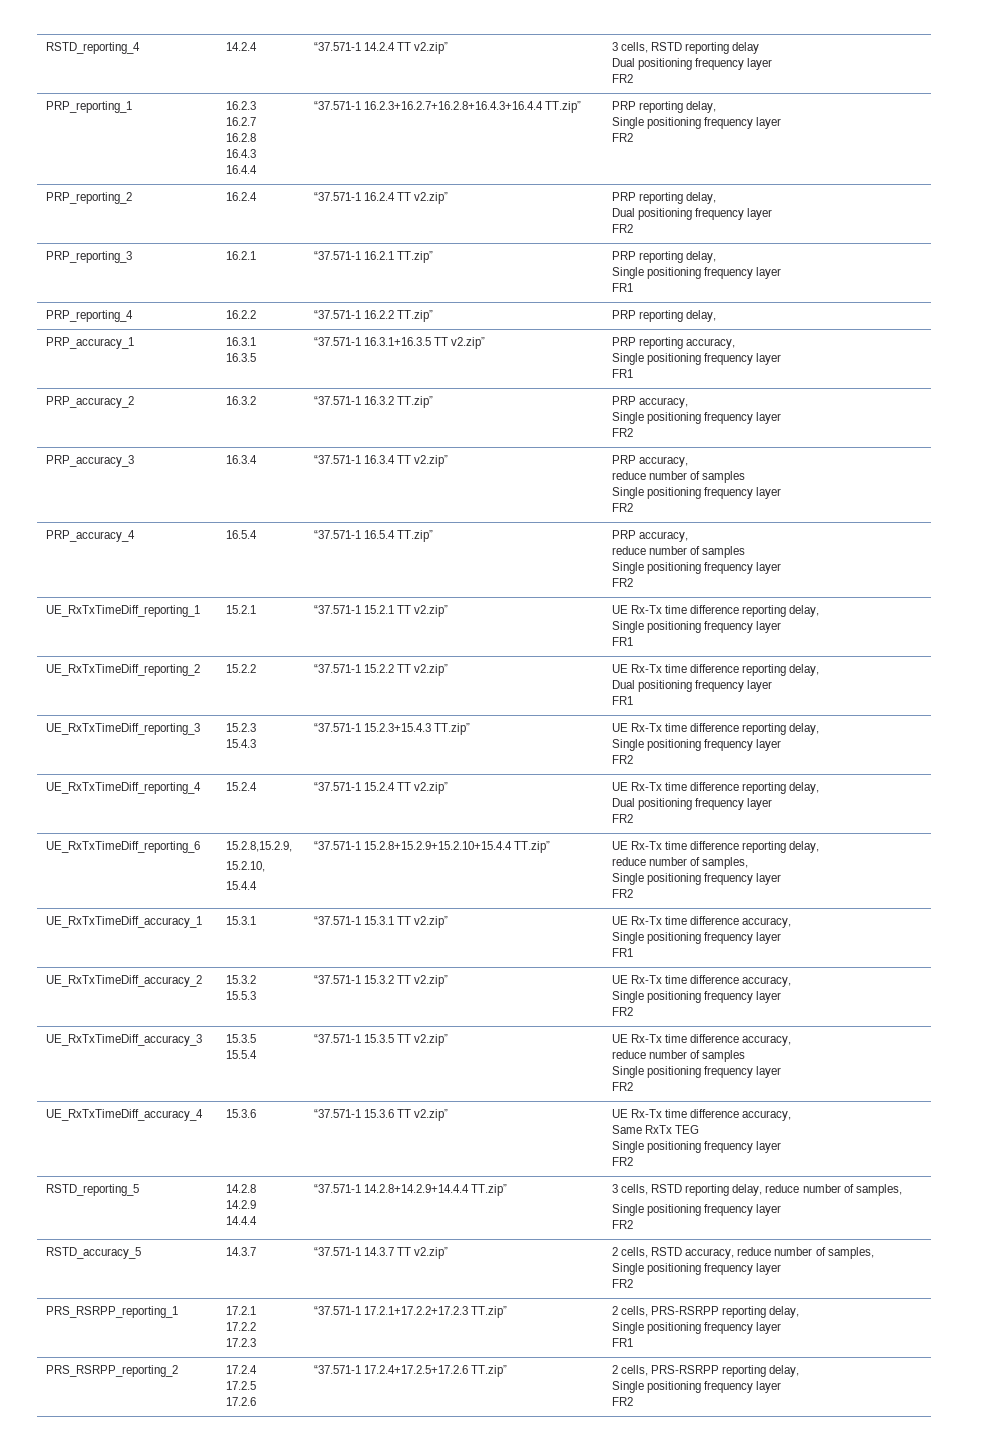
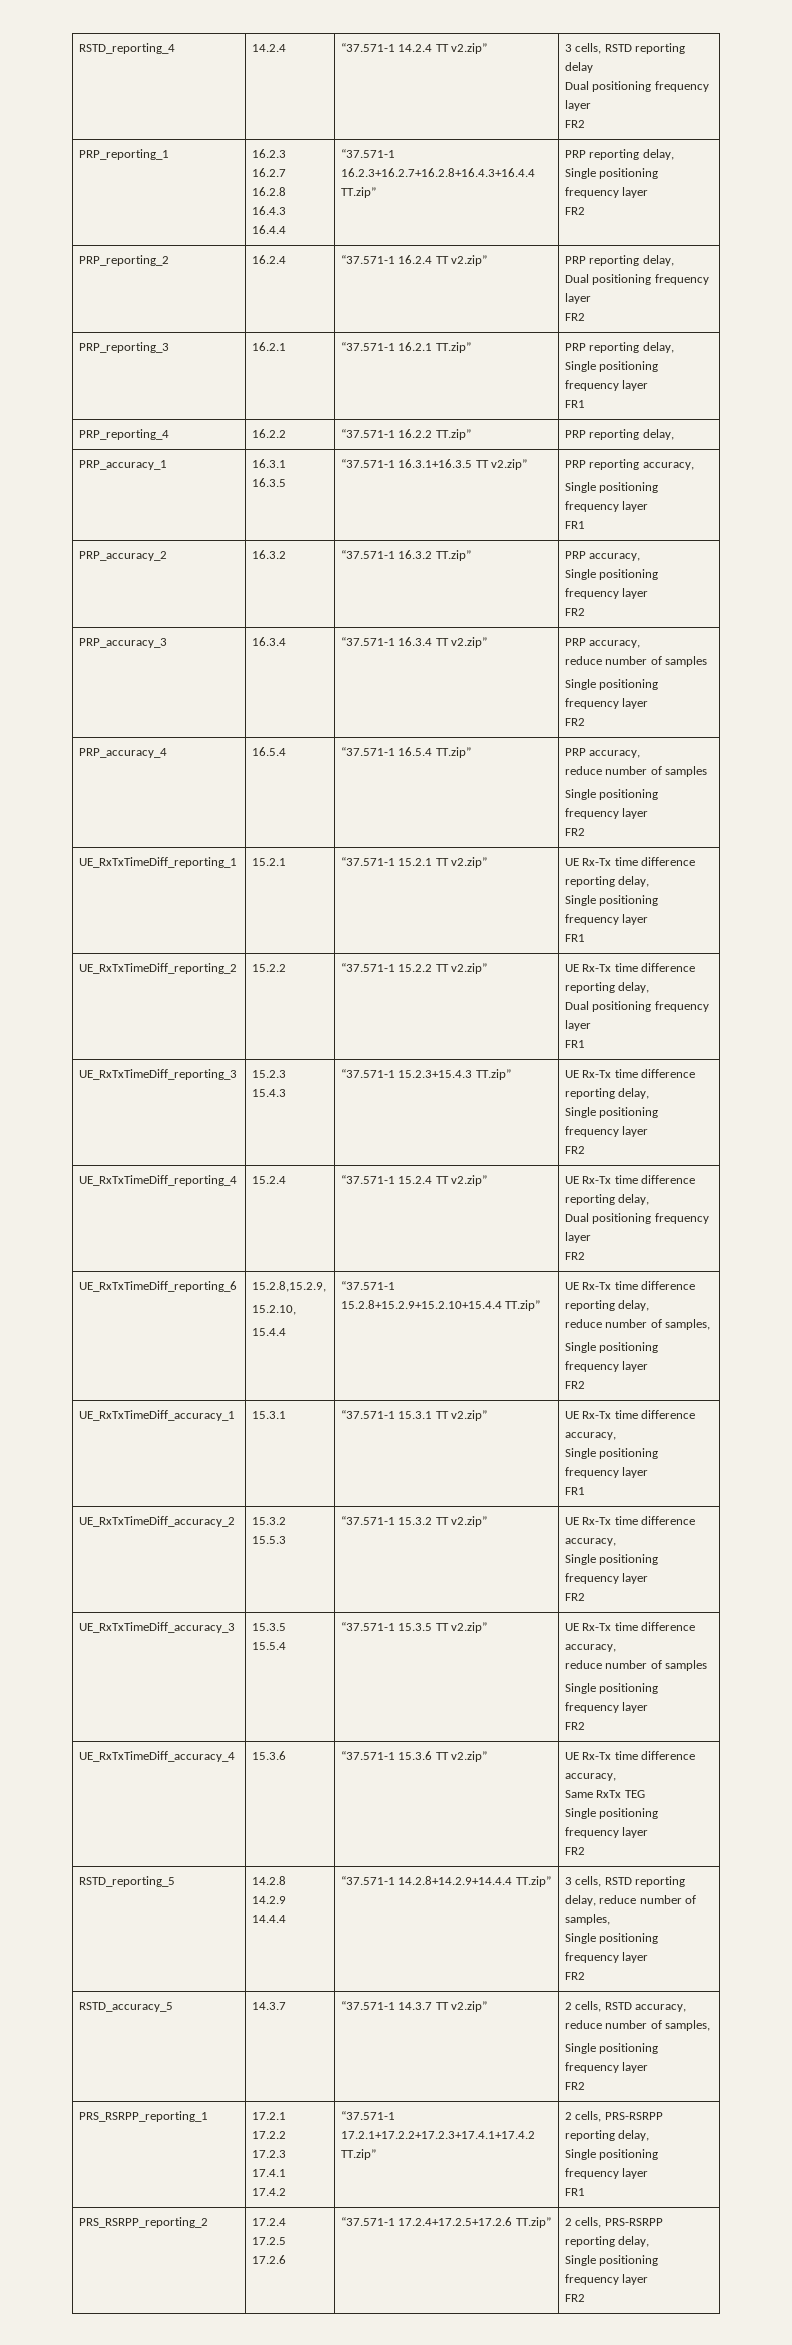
[313,1306,469,1315] | “37.571-1 17.2.1+17.2.2+17.2.3 -> [252,2169,287,2177] [252,2188,287,2196] [341,2111,396,2120] [341,2131,536,2139] // 17.4.1 // 17.4.2 | “37.571-1 17.2.1+17.2.2+17.2.3+17.4.1+17.4.2

